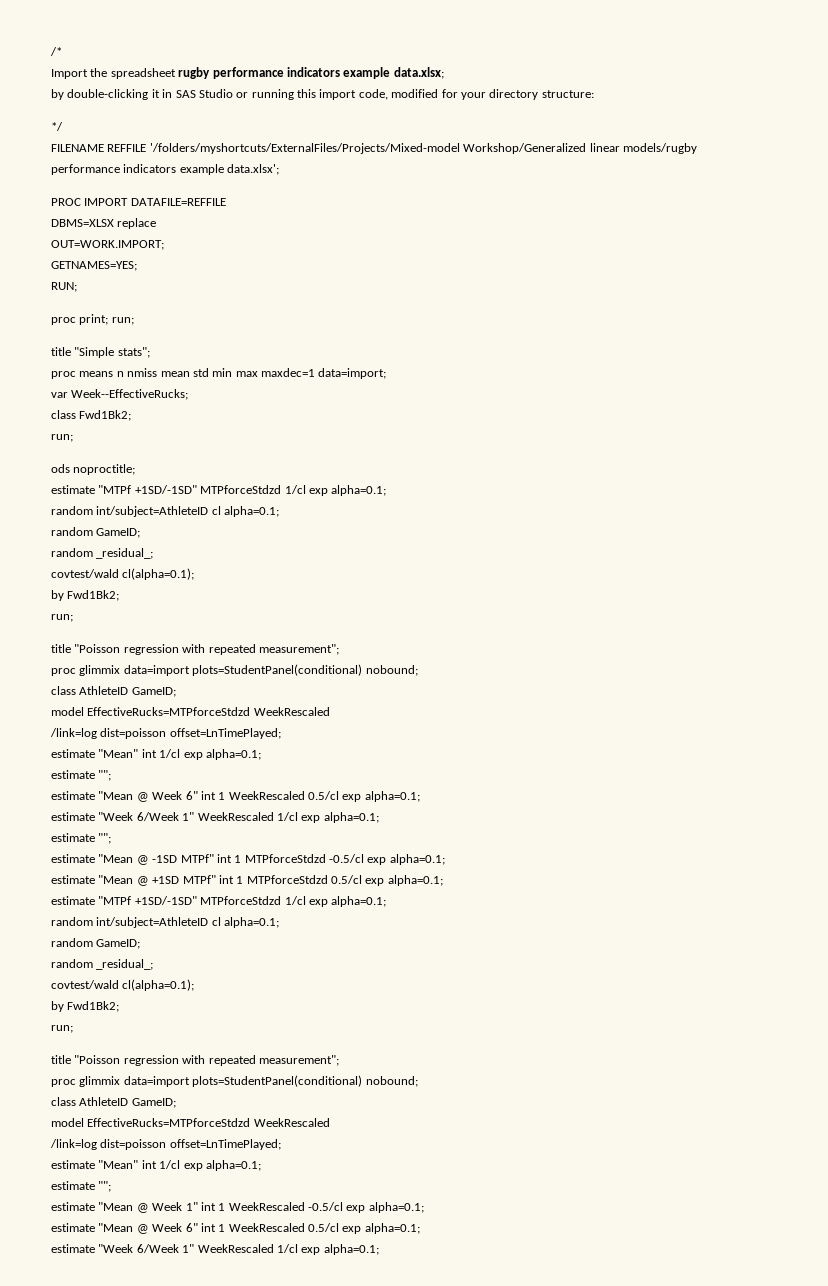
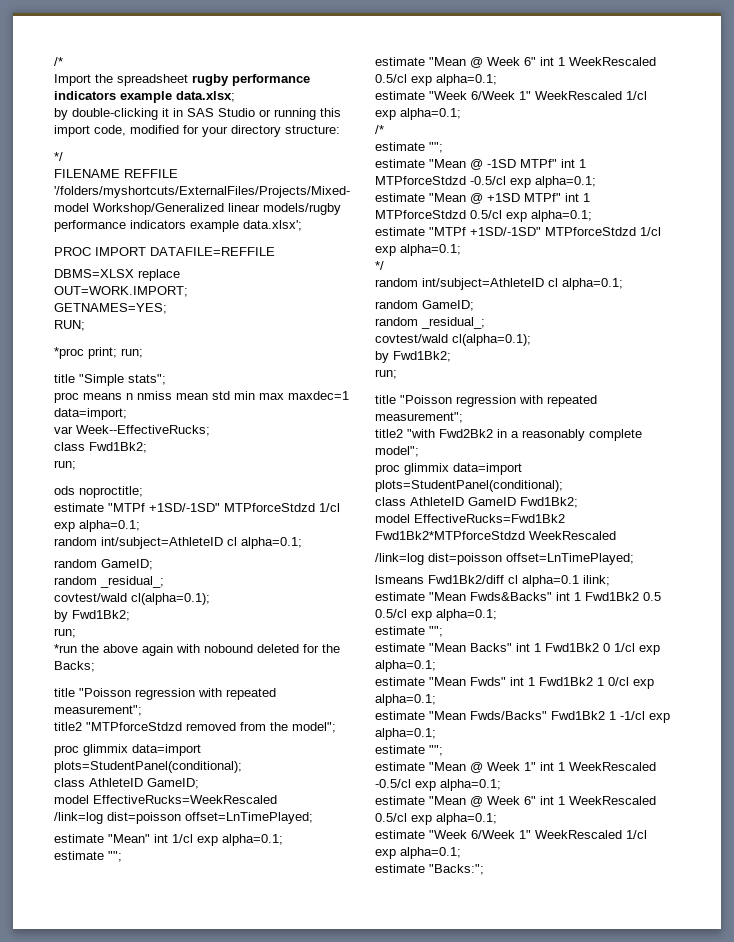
[51,317,76,325] proc -> [54,347,84,359] *proc
[51,644,339,655] [51,664,418,676] [51,686,176,697] [51,707,330,716] // title "Poisson regression with repeated measurement"; // proc glimmix data=import plots=StudentPanel(conditional) nobound; // class AthleteID GameID; // model EffectiveRucks=MTPforceStdzd WeekRescaled -> [54,644,340,656] [54,661,95,672] [54,688,276,700] [54,705,142,716] [54,722,336,733] [54,744,201,756] [54,761,242,773] [54,778,199,789] [54,795,277,804] // *run the above again with nobound deleted for the Backs; // title "Poisson regression with repeated measurement"; // title2 "MTPforceStdzd removed from the model"; // proc glimmix data=import plots=StudentPanel(conditional); // class AthleteID GameID; // model EffectiveRucks=WeekRescaled
(379, 817) none -> [375,125,384,134] // /*
(387, 901) none -> [375,261,384,270] // */
[51,1075,418,1087] [51,1097,176,1108] [51,1118,330,1127] [50,1139,281,1150] [51,1160,181,1169] // proc glimmix data=import plots=StudentPanel(conditional) nobound; // class AthleteID GameID; // model EffectiveRucks=MTPforceStdzd WeekRescaled // /link=log dist=poisson offset=LnTimePlayed; // estimate "Mean" int 1/cl -> [375,429,642,441] [375,446,419,457] [375,463,522,475] [375,480,563,492] [375,497,578,508] [375,514,565,523] [375,531,616,540] [375,553,634,565] [375,575,610,587] [375,592,661,601] [375,609,497,621] [375,626,443,637] [375,643,660,655] [375,660,436,672] [375,677,654,689] [375,694,436,706] [375,711,645,720] // title2 "with Fwd2Bk2 in a reasonably complete model"; // proc glimmix data=import plots=StudentPanel(conditional); // class AthleteID GameID Fwd1Bk2; // model EffectiveRucks=Fwd1Bk2 Fwd1Bk2*MTPforceStdzd WeekRescaled // /link=log dist=poisson offset=LnTimePlayed; // lsmeans Fwd1Bk2/diff cl alpha=0.1 ilink; // estimate "Mean Fwds&Backs" int 1 Fwd1Bk2 0.5 0.5/cl exp alpha=0.1; // estimate ""; // estimate "Mean Backs" int 1 Fwd1Bk2 0 1/cl exp alpha=0.1; // estimate "Mean Fwds" int 1 Fwd1Bk2 1 0/cl exp alpha=0.1; // estimate "Mean Fwds/Backs" Fwd1Bk2 1 -1/cl
(379, 1249) none -> [375,864,484,875] // estimate "Backs:";

